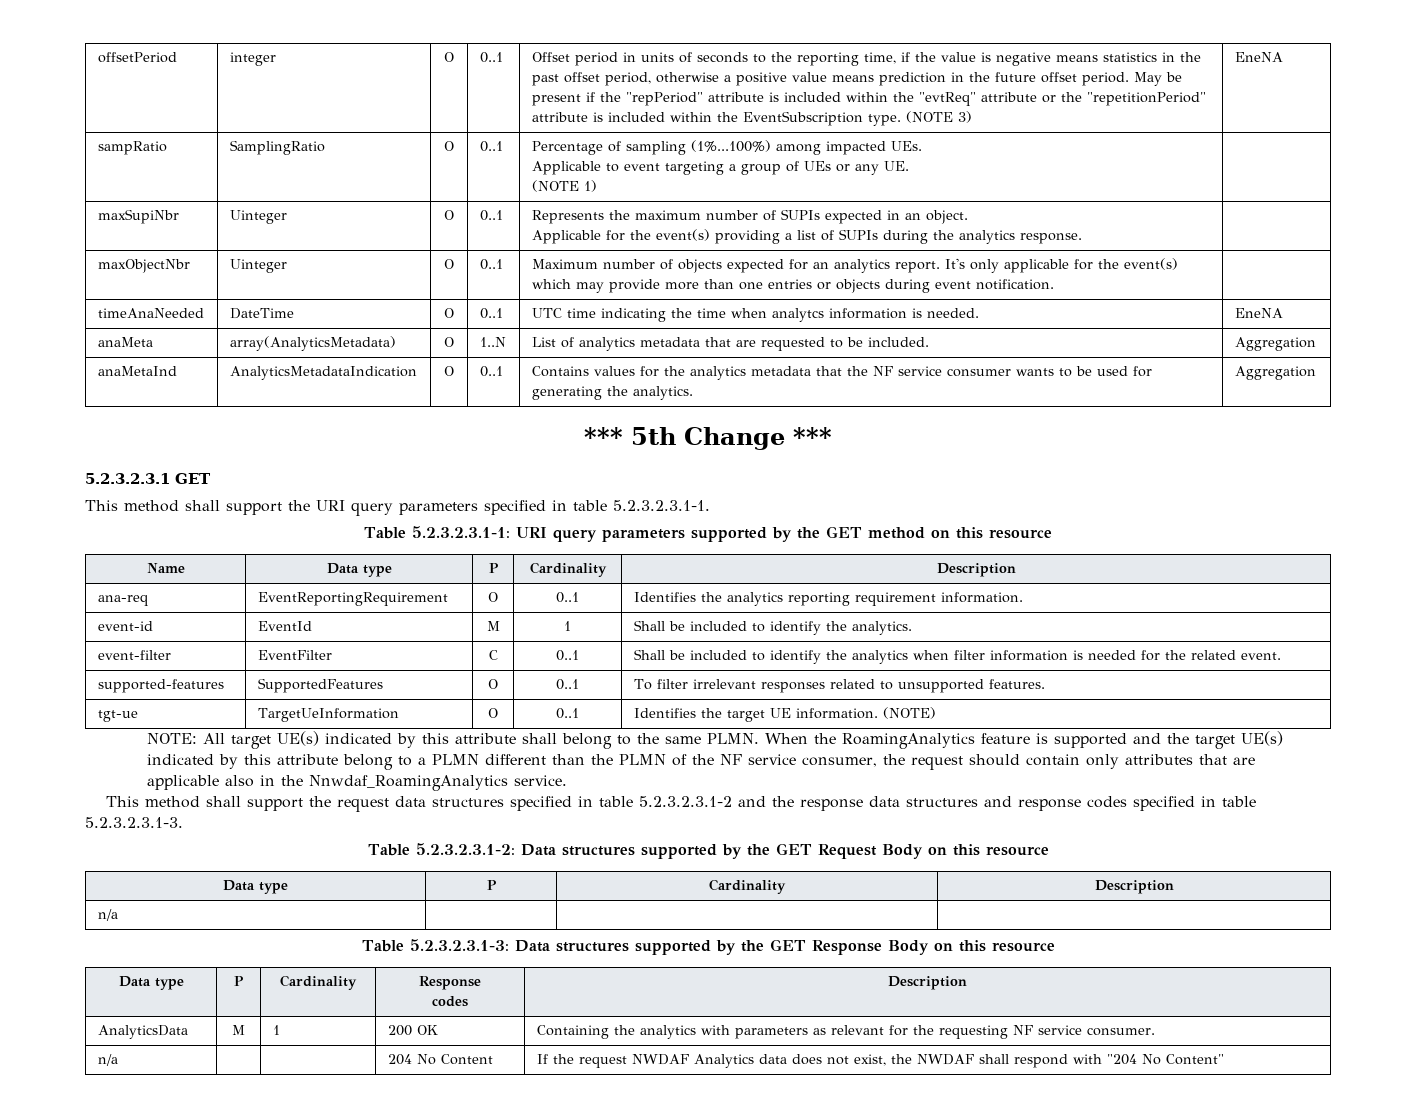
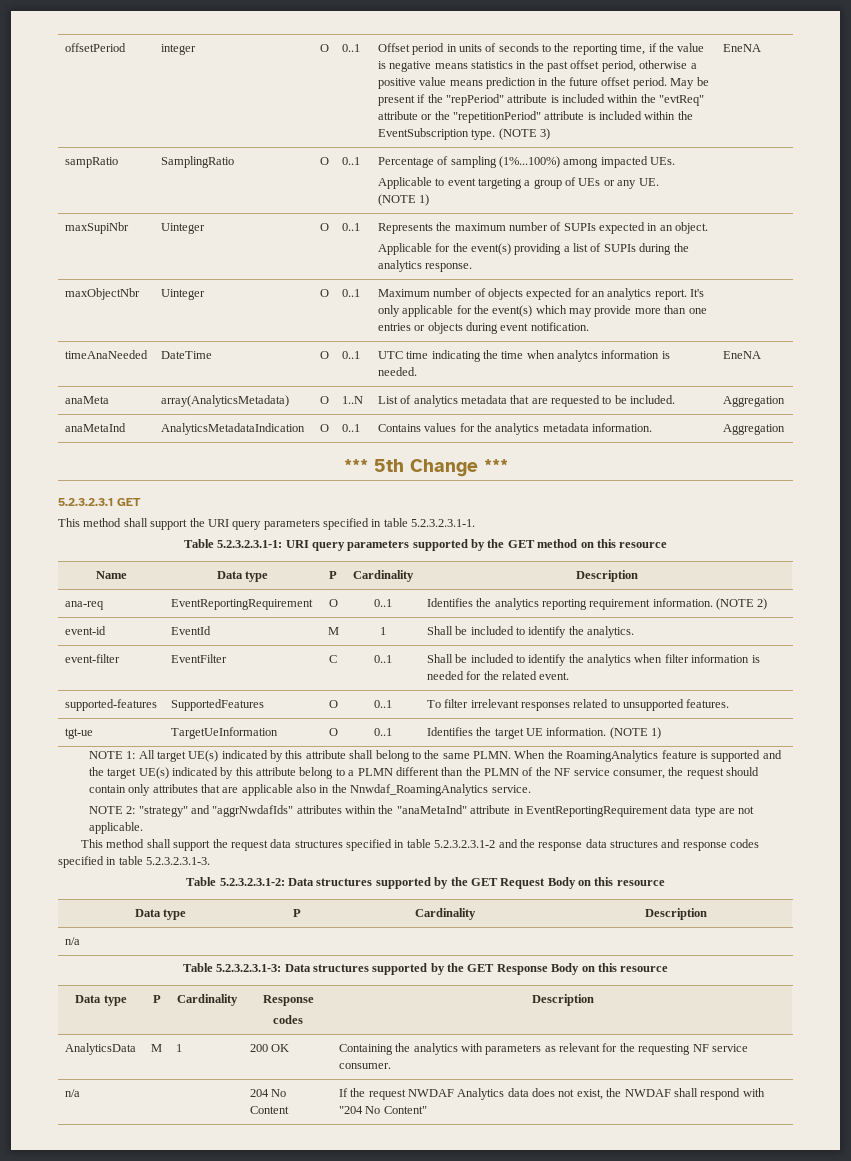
[815,366,1152,377] [531,386,693,400] that the NF service consumer wants to be used for generating the analytics. -> [592,423,653,432] information.
(1023, 597) none -> [716,598,768,610] (NOTE 2)
[882,707,936,719] [146,733,197,744] (NOTE) // NOTE: -> [609,727,662,739] [88,751,136,759] (NOTE 1) // NOTE 1:
(567, 780) none -> [88,805,755,817] [88,822,143,834] // NOTE 2: "strategy" and "aggrNwdafIds" attributes within the "anaMetaInd" attribute in EventReportingRequirement data type are not applicable.

